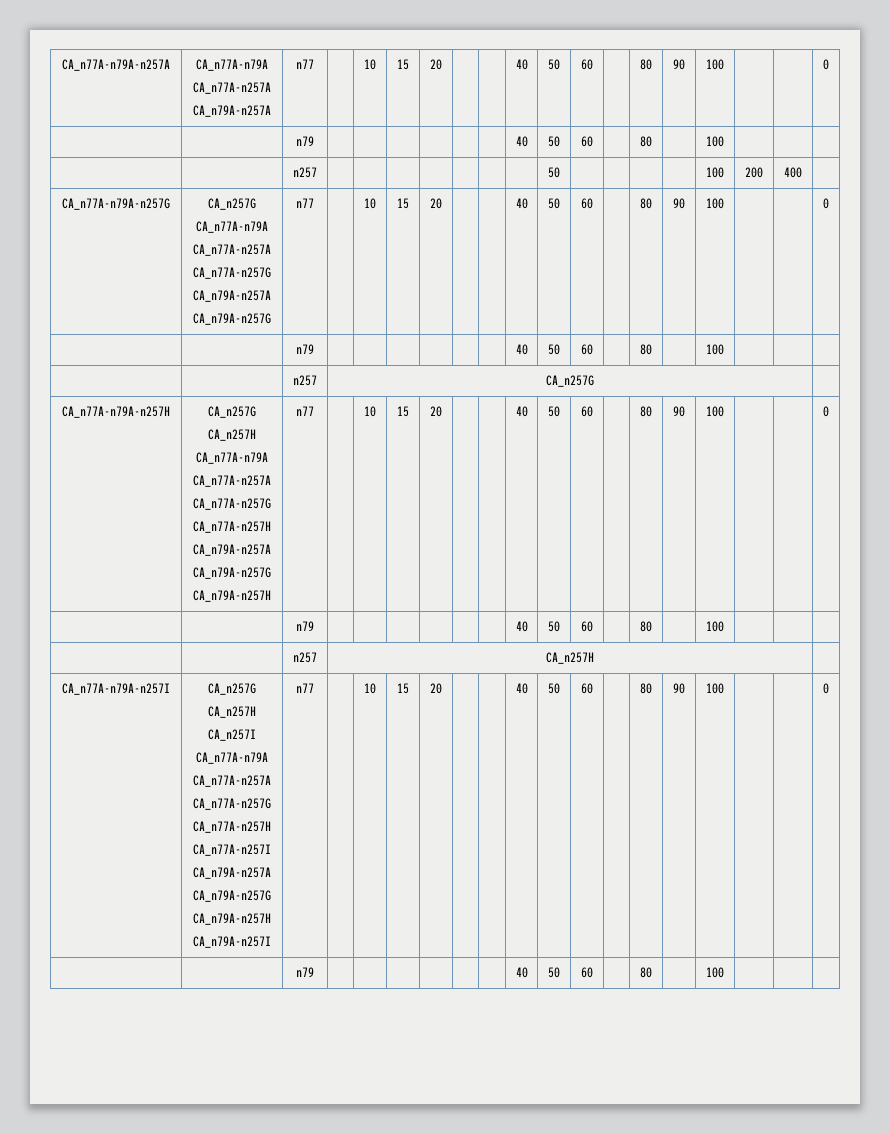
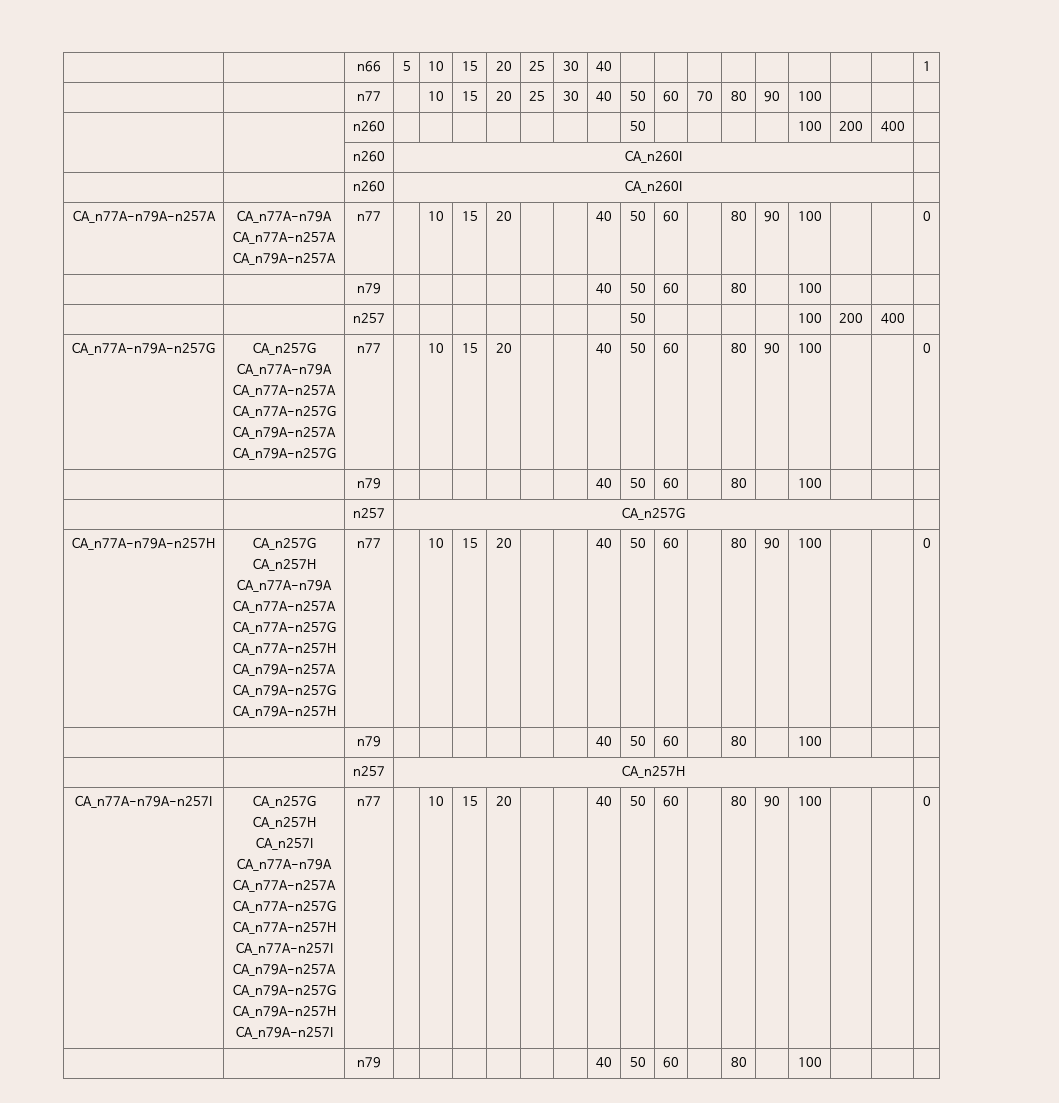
(62, 65) none -> [357,61,381,72] [402,61,411,71] [428,61,444,71] [461,61,478,71] [495,61,512,71] [529,61,545,71] [562,61,579,71] [596,61,612,72] [922,61,931,71] [357,91,381,101] [428,91,444,101] [461,91,478,101] [495,91,512,101] [529,91,545,101] [562,91,579,101] [596,91,612,102] [629,91,646,101] [663,91,679,102] [696,91,713,101] [730,91,747,101] [764,91,780,102] [797,91,822,101] [353,121,385,132] [629,121,646,131] [797,121,822,131] [839,121,863,131] [880,121,905,132] [353,151,385,162] [625,150,682,163] [353,181,385,192] [625,180,682,193] | | n66 | 5 | 10 | 15 | 20 | 25 | 30 | 40 | | | | | | | | | 1 // | | n77 | | 10 | 15 | 20 | 25 | 30 | 40 | 50 | 60 | 70 | 80 | 90 | 100 | | | // | | n260 | | | | | | | | 50 | | | | | 100 | 200 | 400 | // | | n260 | CA_n260I | // | | n260 | CA_n260I | //

